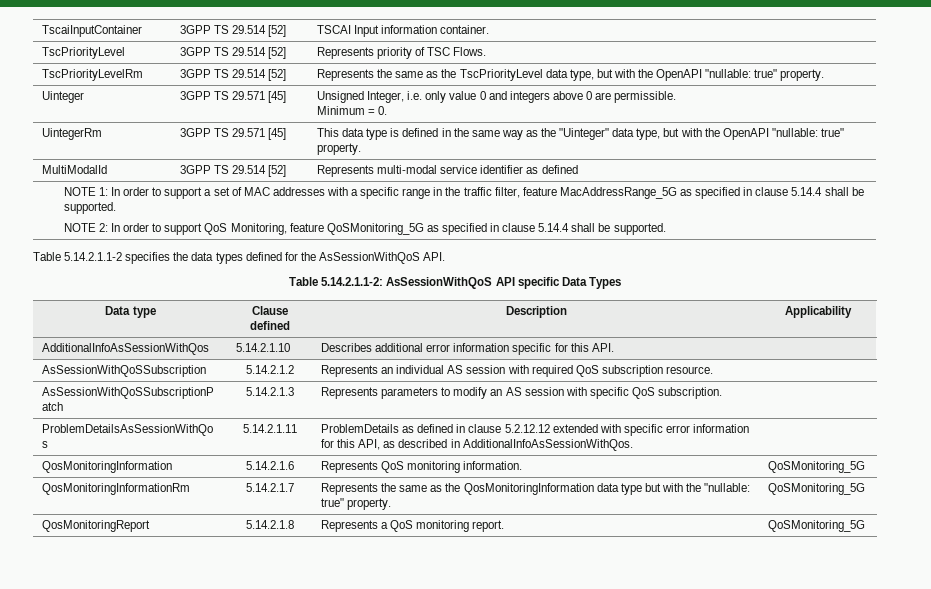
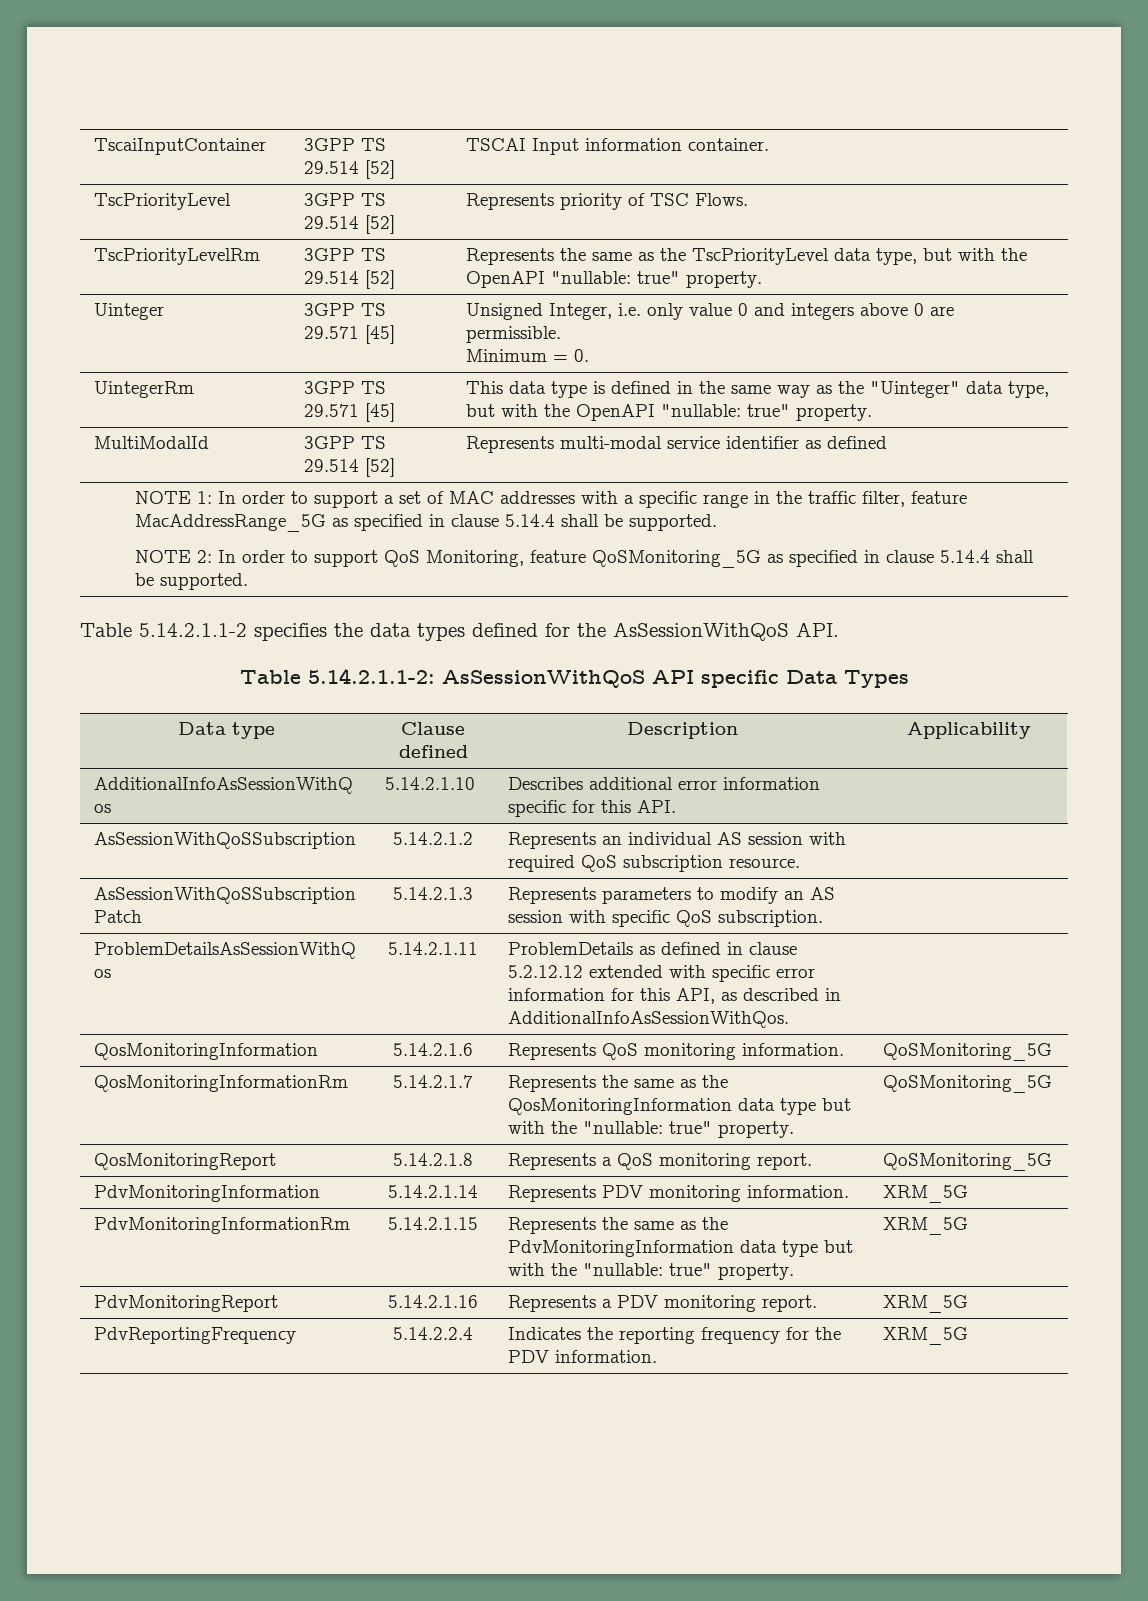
(866, 526) none -> [93,1185,320,1202] [388,1185,478,1198] [507,1185,849,1202] [882,1185,968,1203] [93,1217,350,1234] [388,1217,478,1230] [507,1217,728,1234] [507,1240,853,1257] [507,1263,794,1280] [882,1217,968,1235] [93,1295,278,1312] [388,1295,478,1308] [507,1295,817,1312] [882,1295,968,1313] [93,1327,296,1344] [393,1327,473,1340] [507,1327,841,1344] [507,1350,657,1363] [882,1327,968,1345] // PdvMonitoringInformation | 5.14.2.1.14 | Represents PDV monitoring information. | XRM_5G // PdvMonitoringInformationRm | 5.14.2.1.15 | Represents the same as the PdvMonitoringInformation data type but with the "nullable: true" property. | XRM_5G // PdvMonitoringReport | 5.14.2.1.16 | Represents a PDV monitoring report. | XRM_5G // PdvReportingFrequency | 5.14.2.2.4 | Indicates the reporting frequency for the PDV information. | XRM_5G

